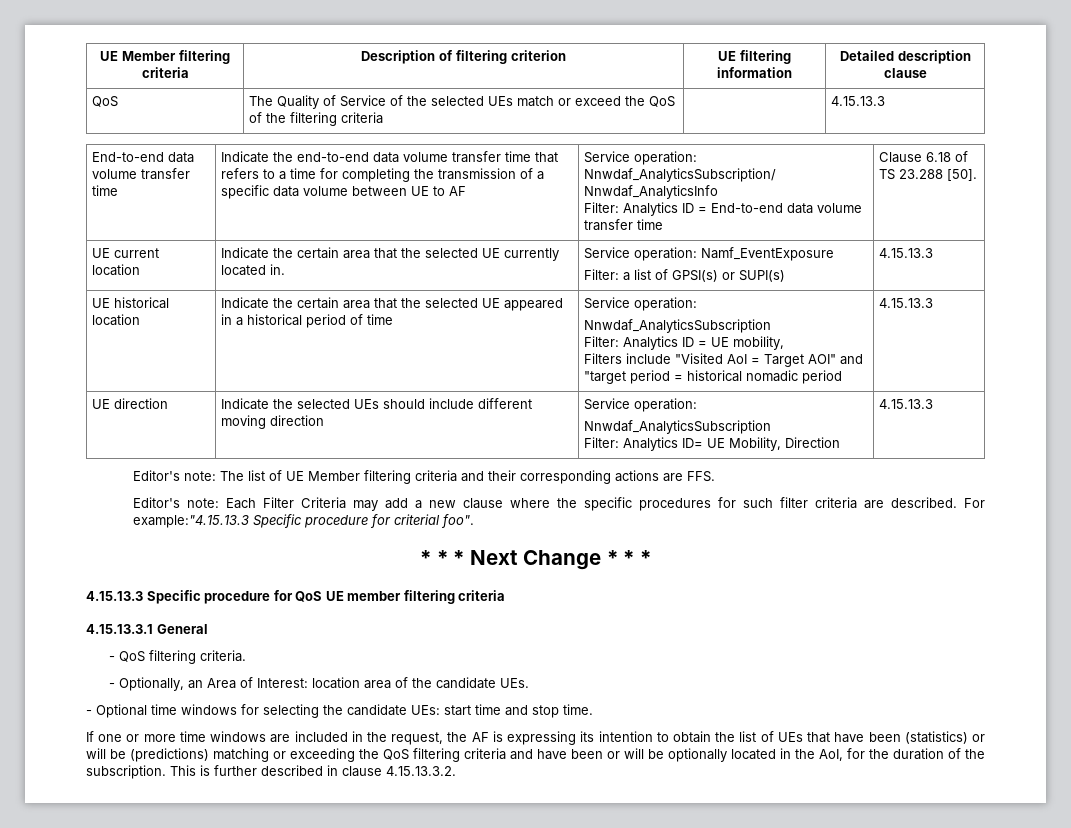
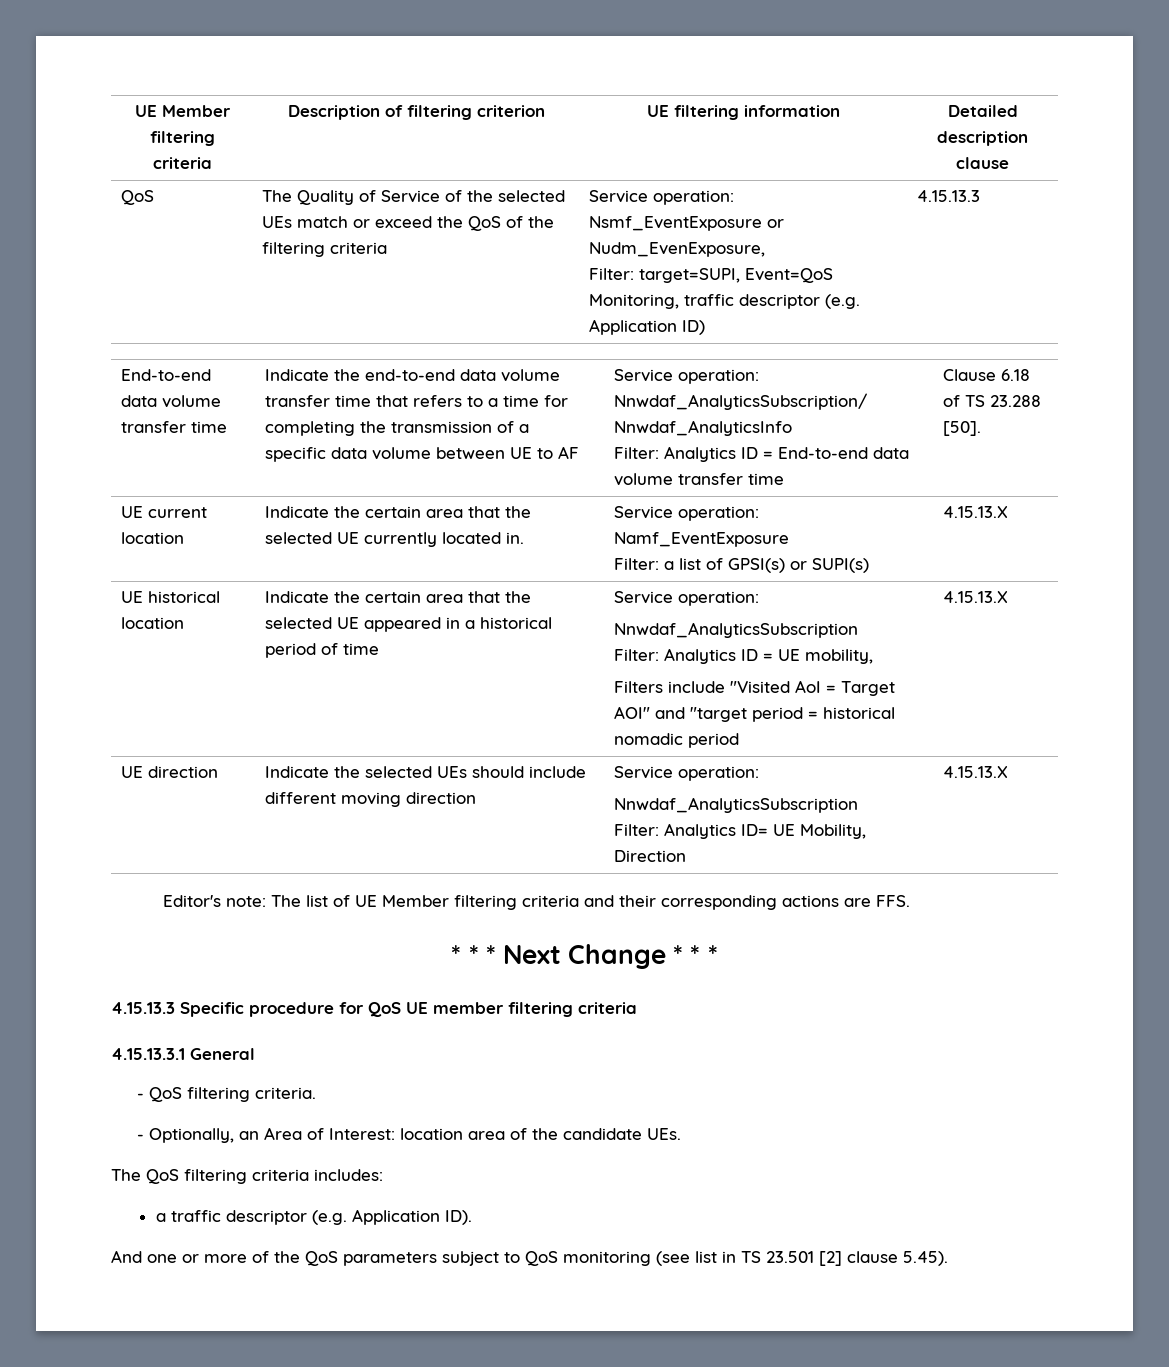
(383, 118) none -> [589,190,735,205] [589,216,785,231] [589,242,766,257] [589,268,834,283] [589,294,861,309] [589,319,706,335] Service operation: Nsmf_EventExposure or Nudm_EvenExposure, // Filter: target=SUPI, Event=QoS Monitoring, traffic descriptor (e.g. Application ID)
[878,248,933,258] 4.15.13.3 -> [943,506,1009,518] 4.15.13.X
[878,298,933,308] 4.15.13.3 -> [943,591,1009,603] 4.15.13.X
[878,399,933,409] 4.15.13.3 -> [943,766,1009,778] 4.15.13.X
[132,497,985,511] [132,514,474,528] // Editor's note: Each Filter Criteria may add a new clause where the specific procedures for such filter criteria are described. For example:"4.15.13.3 Specific procedure for criterial foo". -> (911, 901) none
[86,704,593,718] [86,731,985,745] [86,748,985,762] [86,765,456,779] - Optional time windows for selecting the candidate UEs: start time and stop time. // If one or more time windows are included in the request, the AF is expressing its intention to obtain the list of UEs that have been (statistics) or will be (predictions) matching or exceeding the QoS filtering criteria and have been or will be optionally located in the AoI, for the duration of the subscription. This is further described in clause 4.15.13.3.2. -> [111,1169,383,1184] [155,1209,472,1225] [111,1250,948,1266] The QoS filtering criteria includes: // a traffic descriptor (e.g. Application ID). // And one or more of the QoS parameters subject to QoS monitoring (see list in TS 23.501 [2] clause 5.45).

